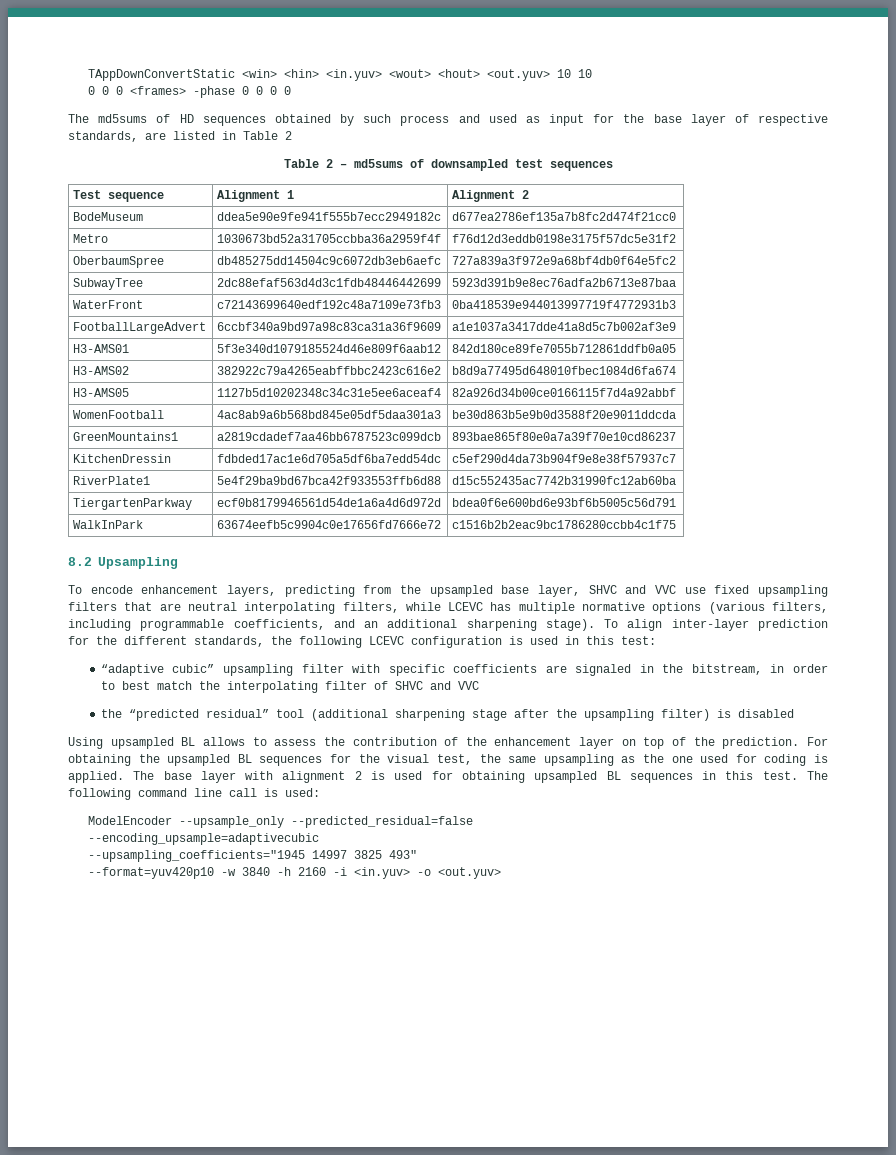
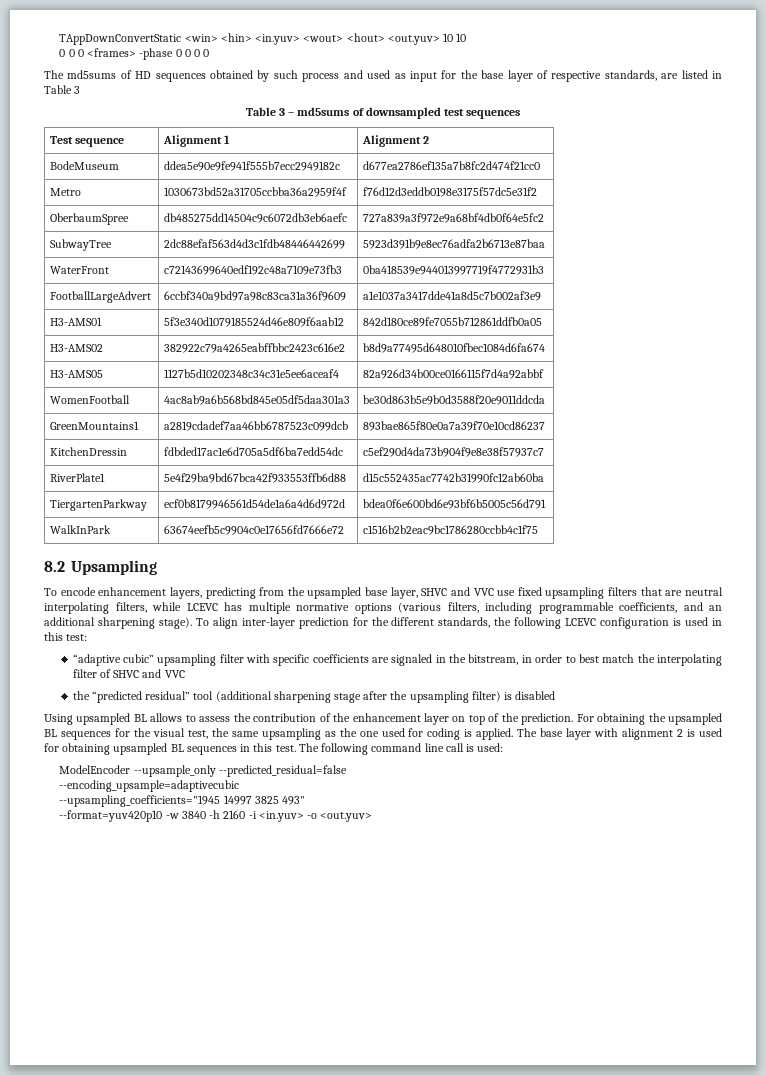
[285,131,292,140] [283,159,333,168] 2 // Table 2 -> [74,86,81,94] [245,107,285,116] 3 // Table 3

